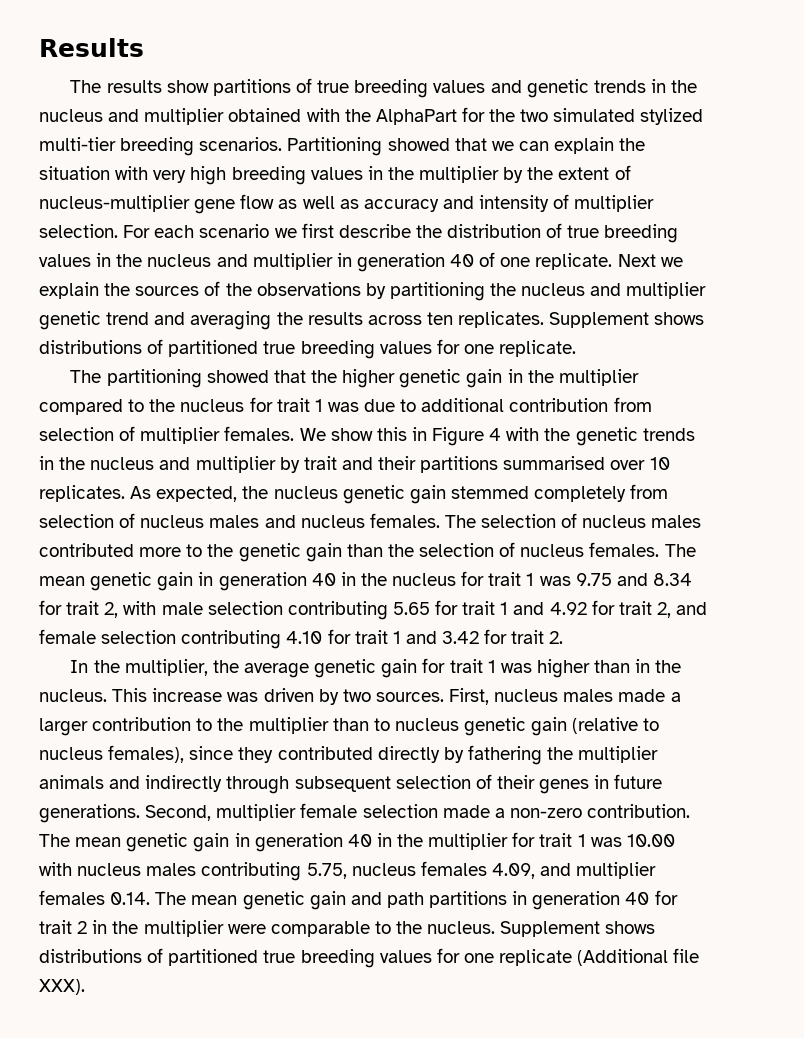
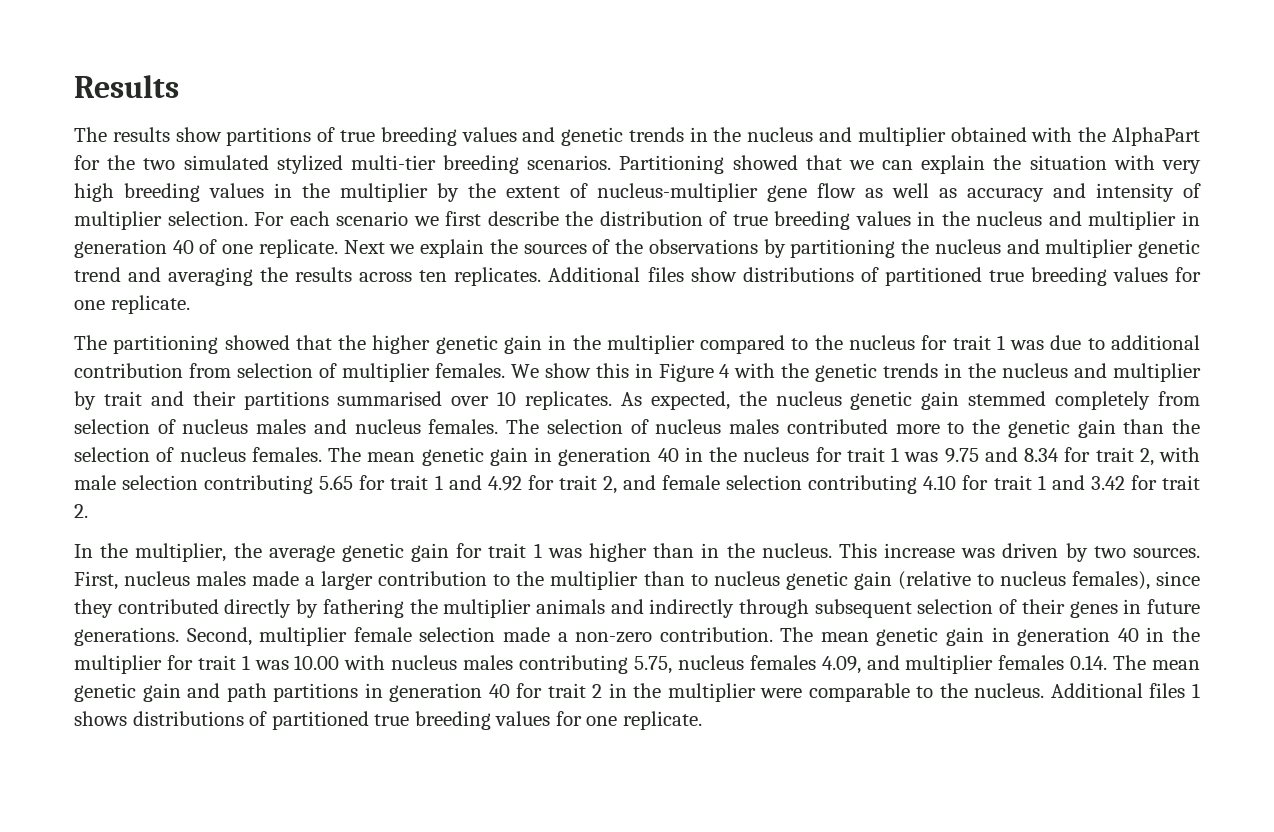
[549,312,705,328] Supplement shows -> [548,267,737,282] Additional files show
[500,921,656,937] [39,948,700,968] [39,979,85,995] Supplement shows distributions of partitioned true breeding values for one replicate (Additional file XXX). -> [1050,683,1200,698] [74,711,702,730] Additional files 1 shows distributions of partitioned true breeding values for one replicate.

